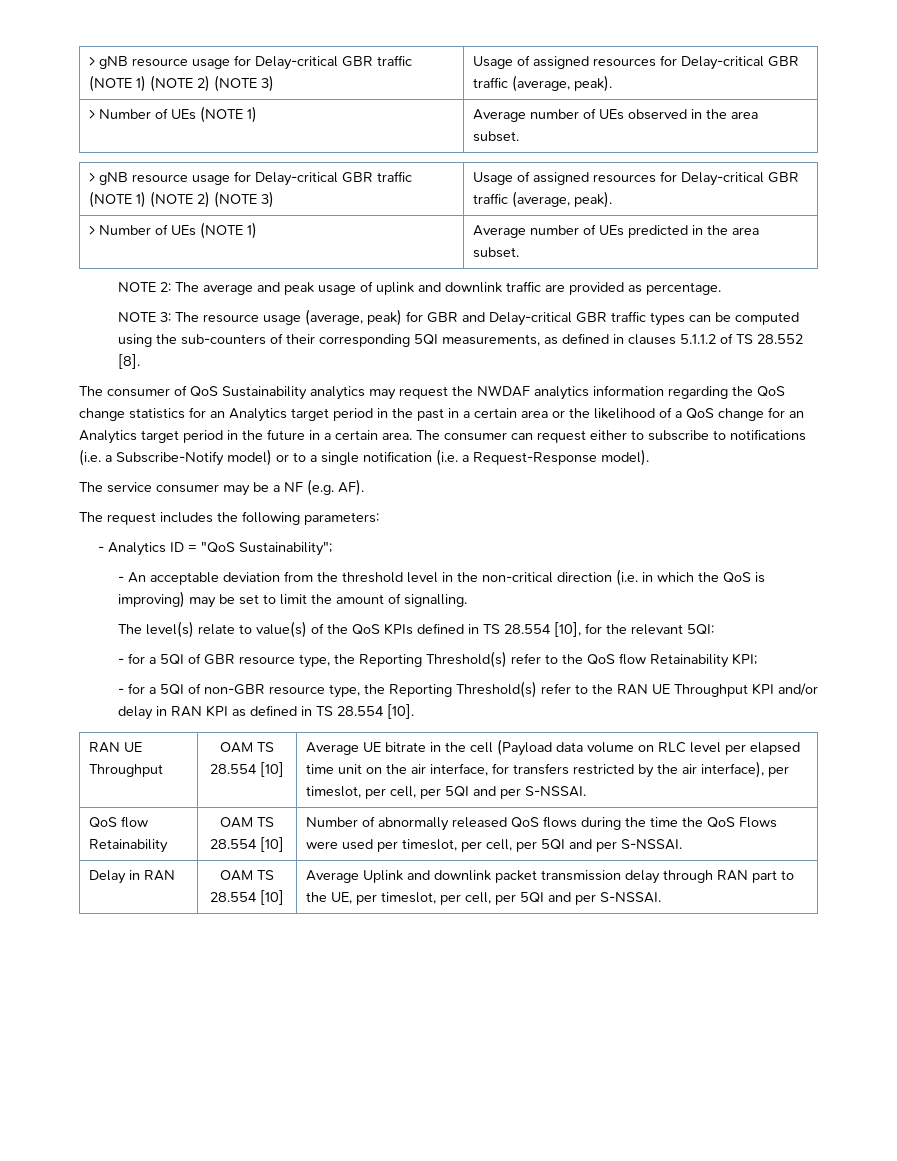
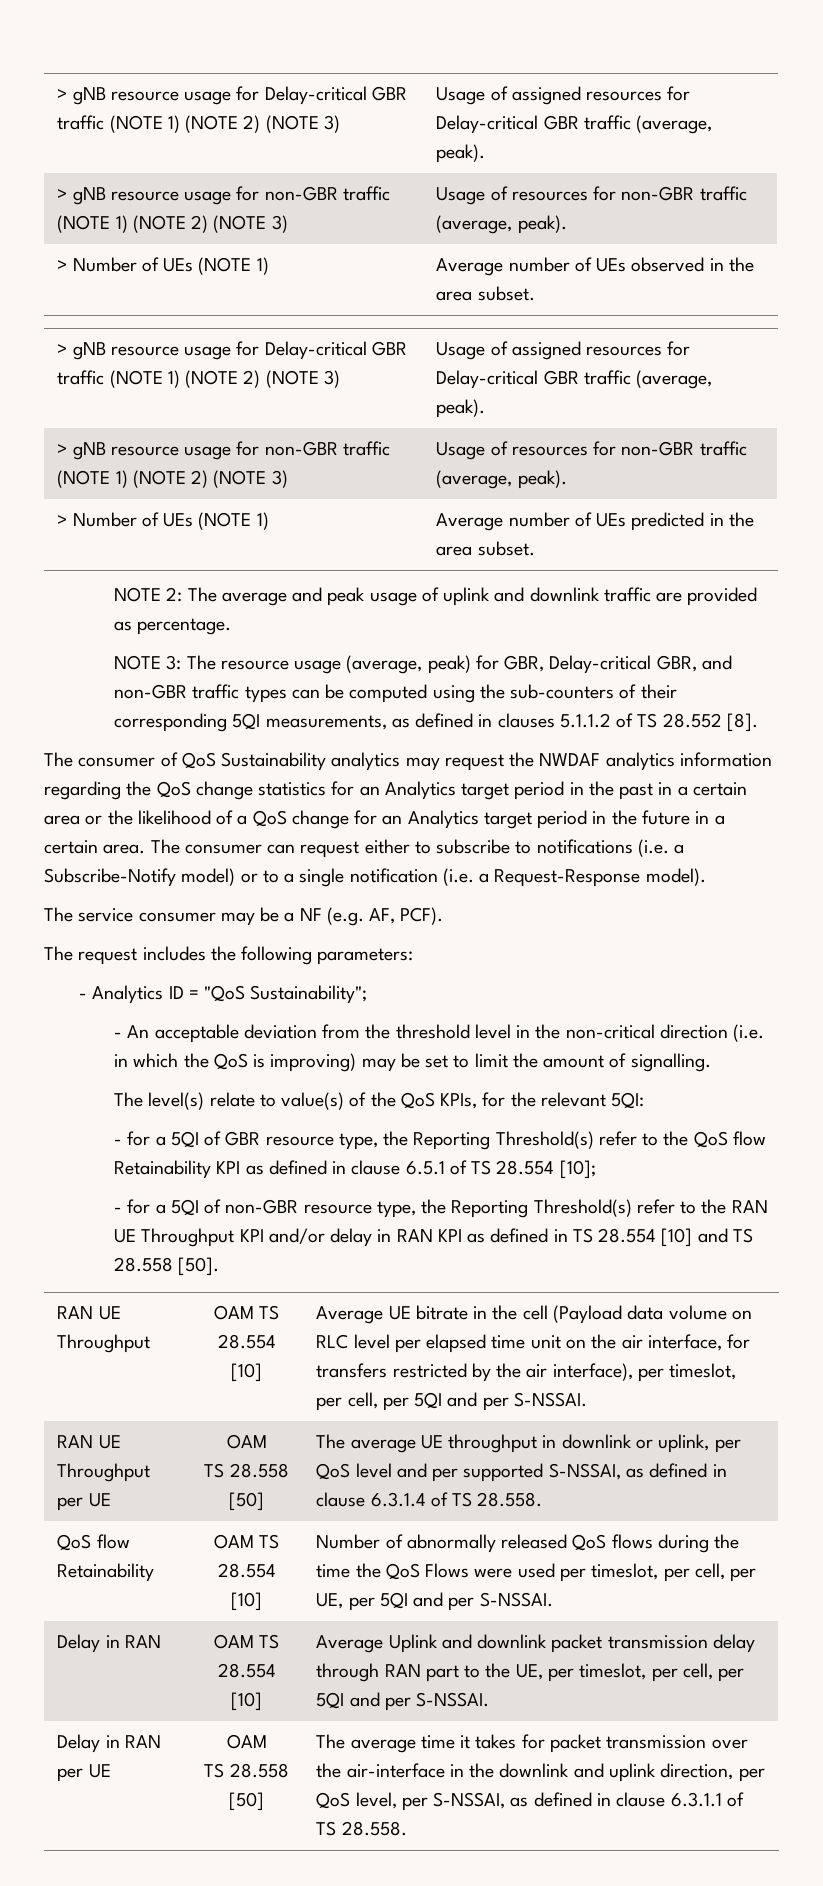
(613, 83) none -> [57,186,390,205] [57,215,288,233] [436,186,747,205] [436,215,567,234] // > gNB resource usage for non-GBR traffic (NOTE 1) (NOTE 2) (NOTE 3) | Usage of resources for non-GBR traffic (average, peak).
(613, 199) none -> [57,441,390,460] [57,470,288,488] [436,441,747,460] [436,470,567,489] // > gNB resource usage for non-GBR traffic (NOTE 1) (NOTE 2) (NOTE 3) | Usage of resources for non-GBR traffic (average, peak).
[426,312,607,326] GBR and Delay-critical GBR -> [504,655,732,674] [113,684,187,699] GBR, Delay-critical GBR, and non-GBR
[338,479,364,496] AF). -> [369,907,444,925] AF, PCF).
[383,622,581,637] KPIs defined in TS 28.554 [10], -> [440,1093,478,1109] KPIs,
[731,653,757,665] KPI; -> [216,1160,596,1179] KPI as defined in clause 6.5.1 of TS 28.554 [10];
[386,704,414,719] [10]. -> [661,1228,753,1247] [113,1257,220,1276] [10] and TS 28.558 [50].
(587, 791) none -> [57,1435,121,1449] [57,1463,151,1482] [57,1493,111,1511] [226,1434,267,1449] [204,1463,289,1478] [229,1492,264,1511] [316,1434,741,1453] [316,1463,727,1482] [316,1492,543,1507] // RAN UE Throughput per UE | OAM // TS 28.558 [50] | The average UE throughput in downlink or uplink, per QoS level and per supported S-NSSAI, as defined in clause 6.3.1.4 of TS 28.558.
(538, 846) none -> [316,1593,375,1611] UE, per
(662, 897) none -> [57,1734,161,1753] [57,1764,111,1782] [226,1734,267,1749] [204,1763,289,1778] [229,1792,264,1811] [316,1734,748,1753] [316,1763,765,1782] [316,1792,744,1811] [316,1821,407,1836] // Delay in RAN per UE | OAM // TS 28.558 [50] | The average time it takes for packet transmission over the air-interface in the downlink and uplink direction, per QoS level, per S-NSSAI, as defined in clause 6.3.1.1 of TS 28.558.

